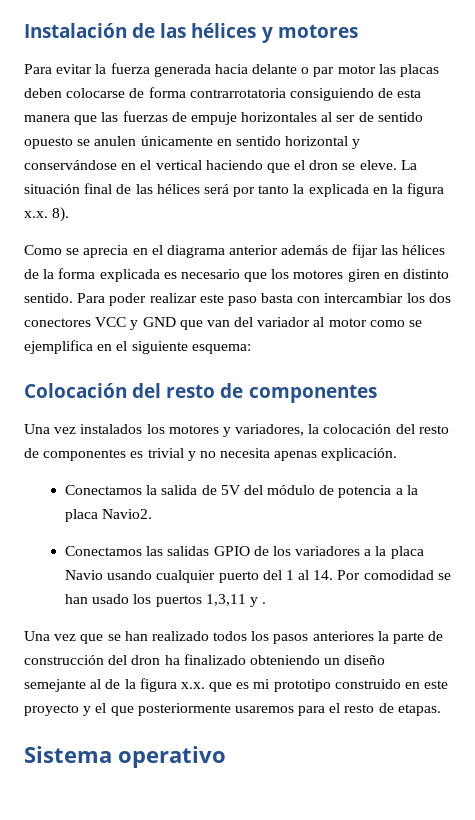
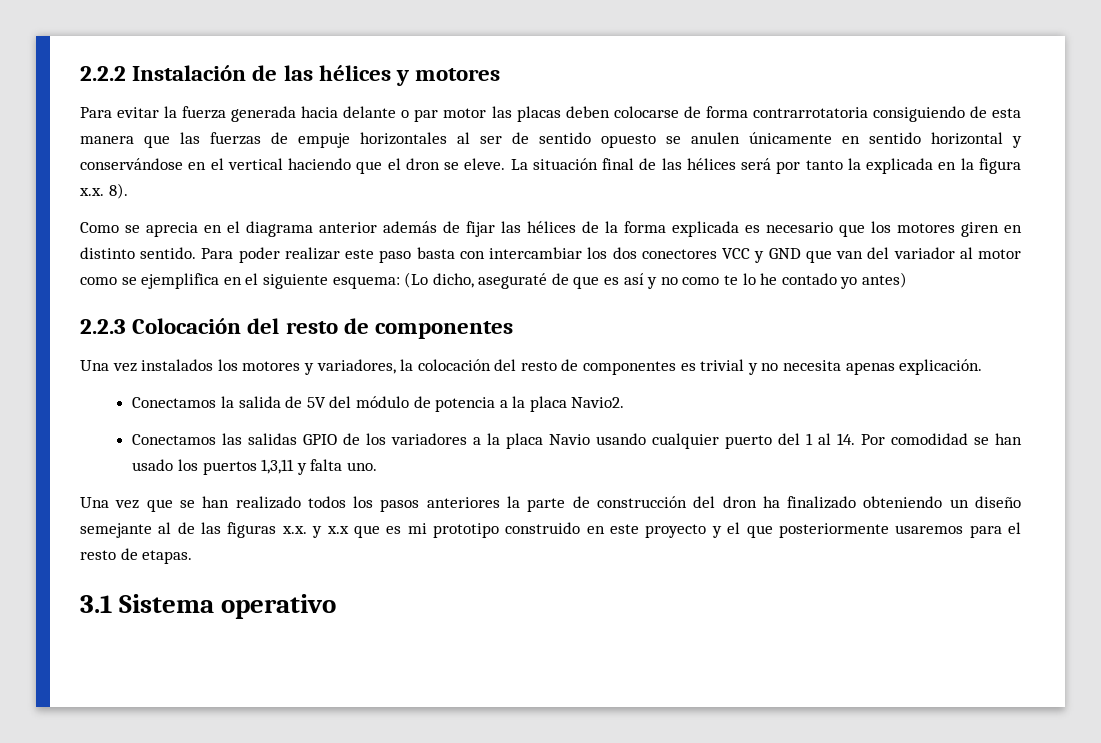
(24, 30) none -> [80,66,126,81] 2.2.2
(251, 349) // -> [404,272,907,289] [80,319,126,334] (Lo dicho, aseguraté de que es así y no como te lo he contado yo antes) // 2.2.3
[262,602,267,604] . -> [310,459,377,471] falta uno.
[124,678,205,692] la figura x.x. -> [201,522,349,538] las figuras x.x. y x.x
(441, 710) none -> [80,595,112,613] 3.1

